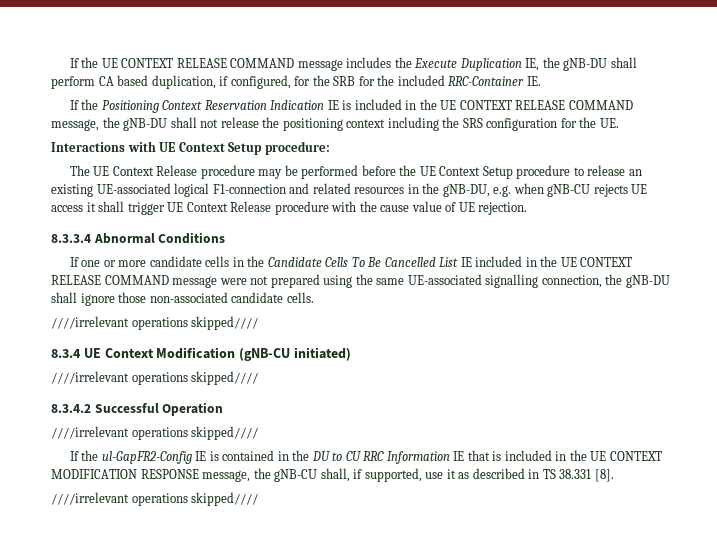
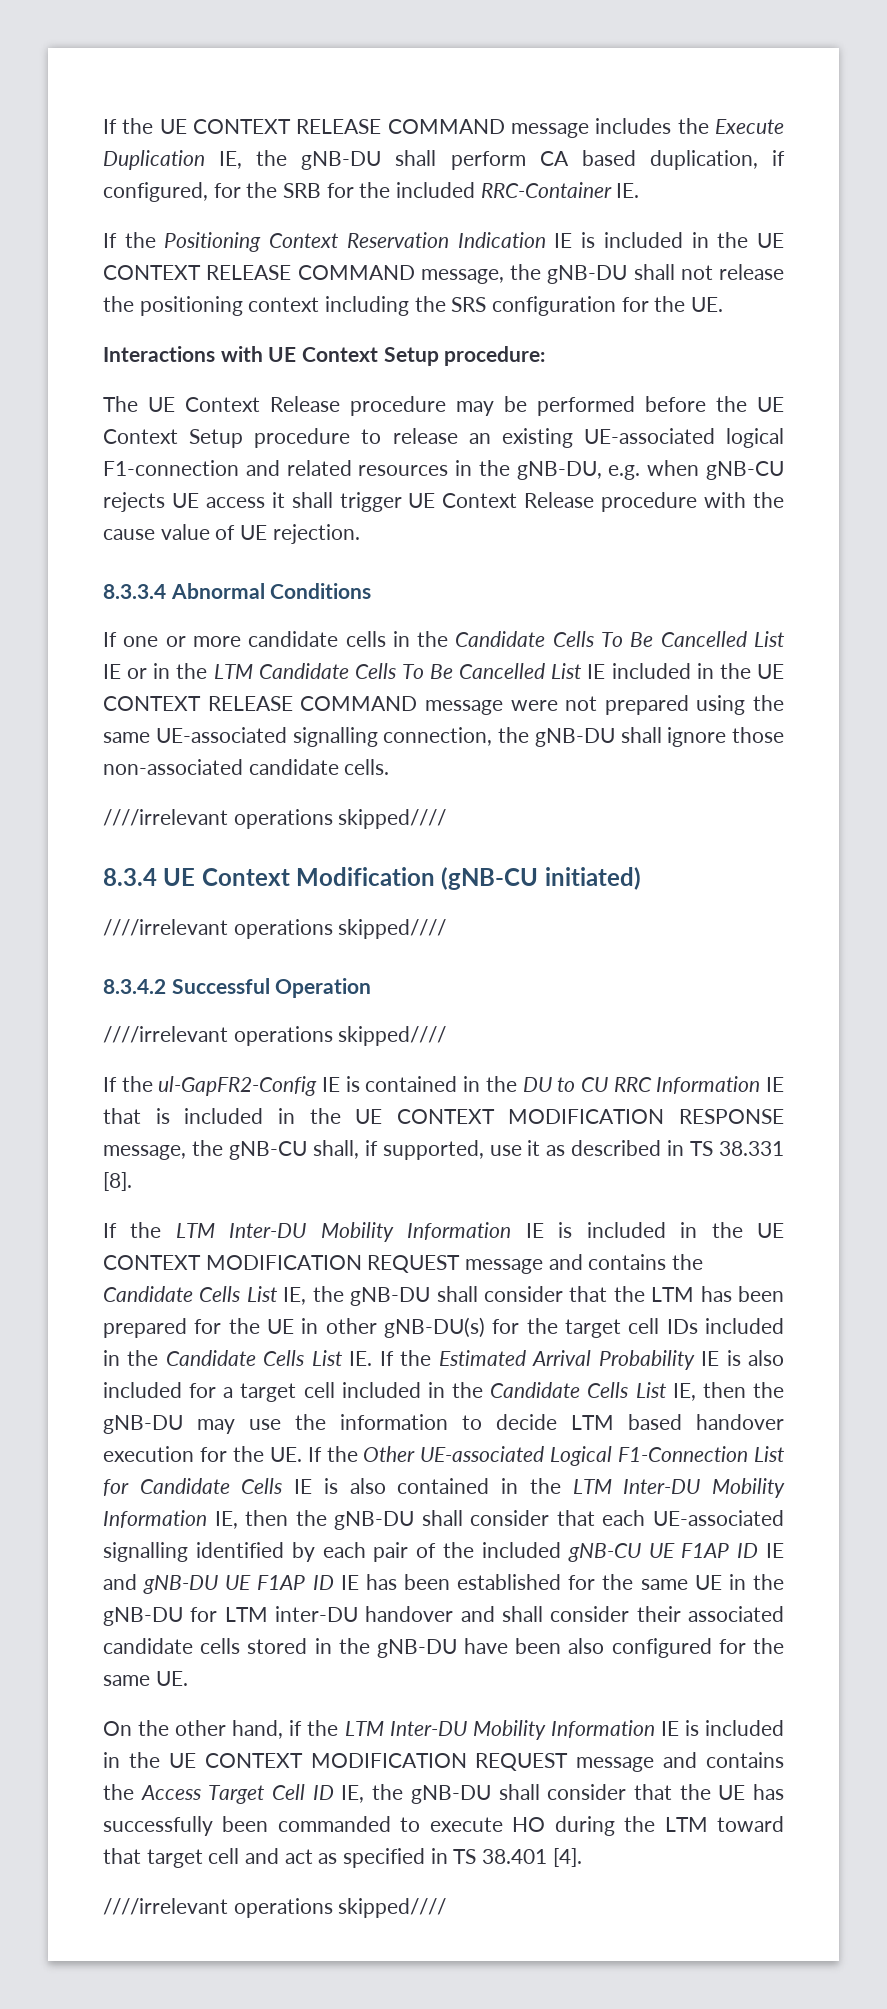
(472, 262) none -> [127,663,606,679] or in the LTM Candidate Cells To Be Cancelled List IE
(614, 475) none -> [103,1222,784,1242] [103,1254,704,1274] [103,1286,784,1306] [103,1317,785,1338] [103,1350,784,1370] [103,1382,784,1402] [103,1414,784,1434] [103,1446,785,1466] [103,1478,786,1498] [103,1510,784,1530] [103,1542,784,1562] [103,1574,784,1594] [103,1606,784,1626] [103,1638,784,1658] [103,1671,188,1686] [103,1720,785,1740] [103,1752,784,1772] [103,1784,785,1804] [103,1816,785,1836] [103,1848,582,1868] // If the LTM Inter-DU Mobility Information IE is included in the UE CONTEXT MODIFICATION REQUEST message and contains the Candidate Cells List IE, the gNB-DU shall consider that the LTM has been prepared for the UE in other gNB-DU(s) for the target cell IDs included in the Candidate Cells List IE. If the Estimated Arrival Probability IE is also included for a target cell included in the Candidate Cells List IE, then the gNB-DU may use the information to decide LTM based handover execution for the UE. If the Other UE-associated Logical F1-Connection List for Candidate Cells IE is also contained in the LTM Inter-DU Mobility Information IE, then the gNB-DU shall consider that each UE-associated signalling identified by each pair of the included gNB-CU UE F1AP ID IE and gNB-DU UE F1AP ID IE has been established for the same UE in the gNB-DU for LTM inter-DU handover and shall consider their associated candidate cells stored in the gNB-DU have been also configured for the same UE. // On the other hand, if the LTM Inter-DU Mobility Information IE is included in the UE CONTEXT MODIFICATION REQUEST message and contains the Access Target Cell ID IE, the gNB-DU shall consider that the UE has successfully been commanded to execute HO during the LTM toward that target cell and act as specified in TS 38.401 [4].

